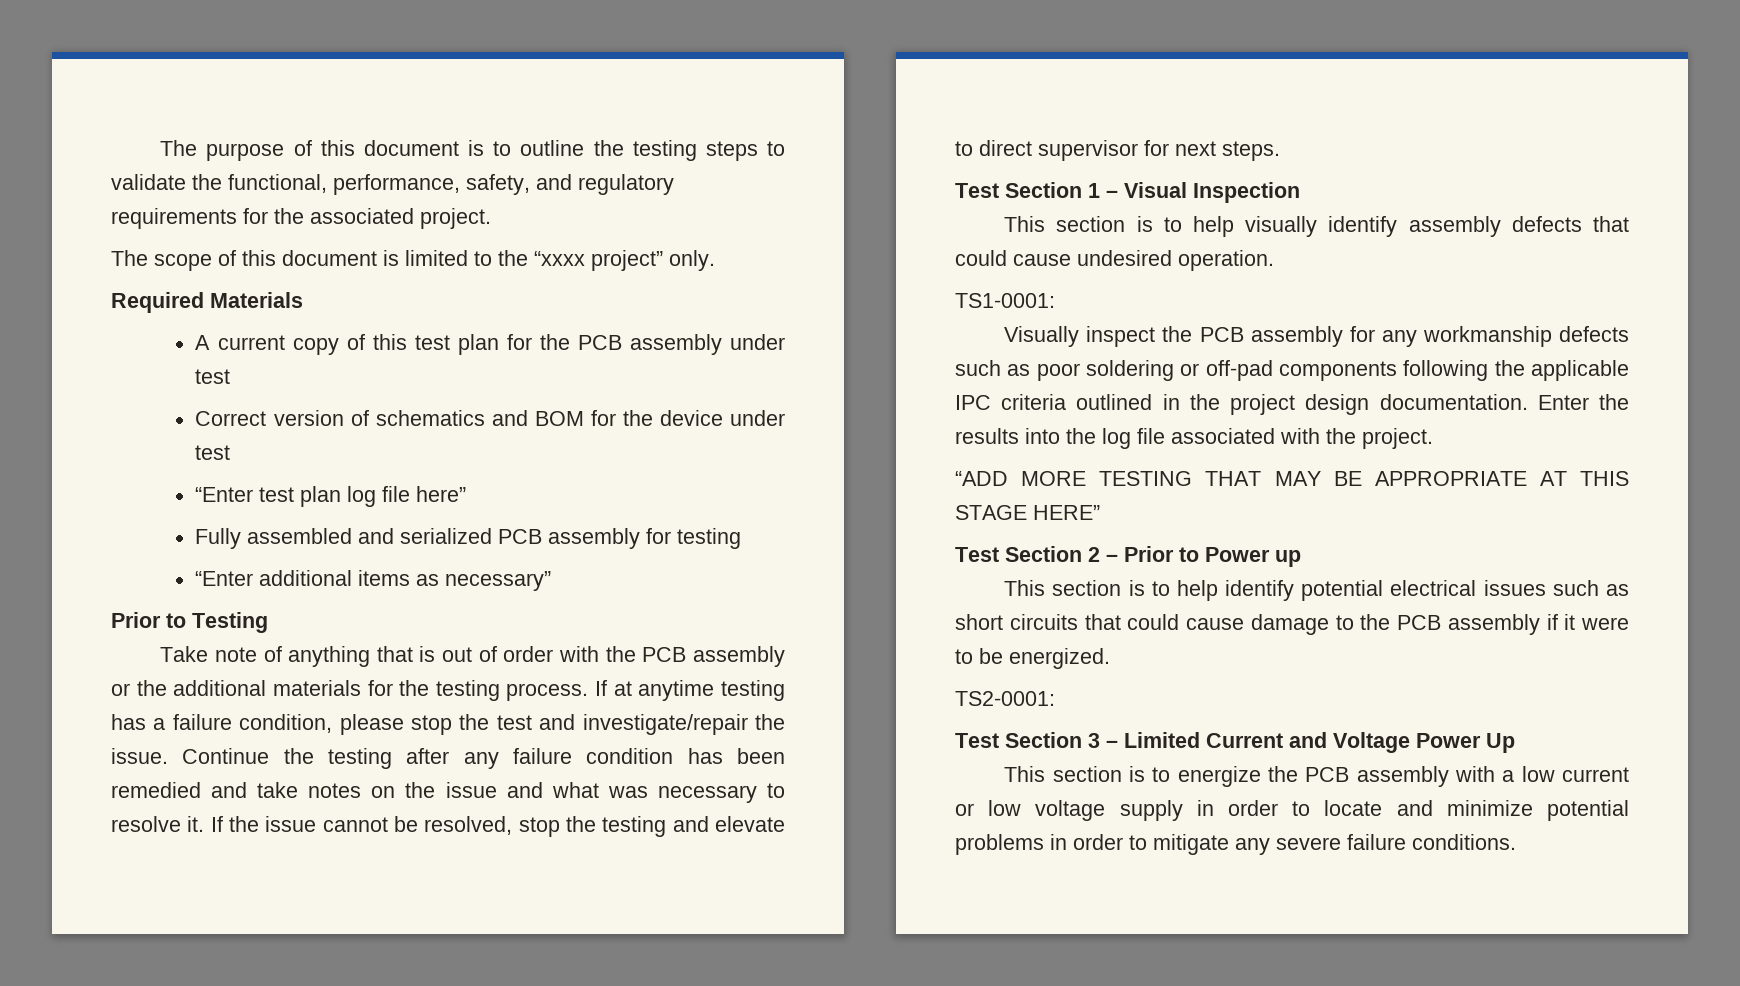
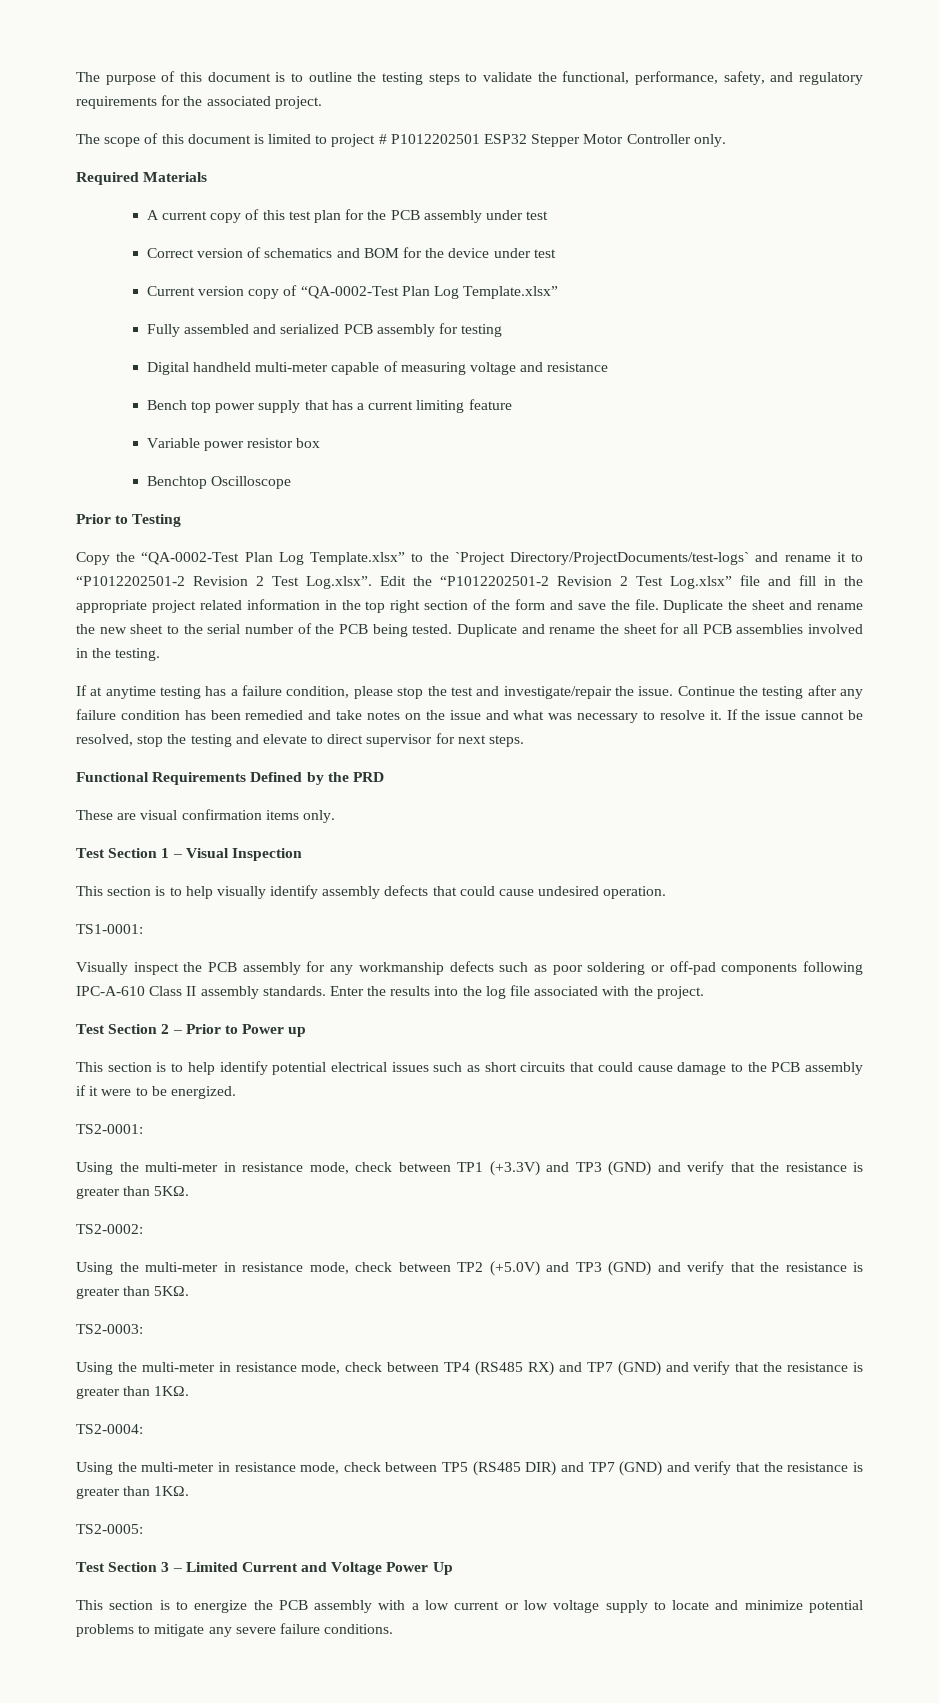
[498,250,663,271] the “xxxx project” -> [331,134,691,147] project # P1012202501 ESP32 Stepper Motor Controller
[195,486,467,507] “Enter test plan log file here” -> [146,285,559,299] Current version copy of “QA-0002-Test Plan Log Template.xlsx”
[195,570,552,591] [111,612,268,633] [160,646,785,667] [111,680,589,701] “Enter additional items as necessary” // Prior to Testing // Take note of anything that is out of order with the PCB assembly or the additional materials for the testing process. -> [146,361,609,375] [146,399,512,413] [146,438,321,451] [146,476,292,489] [76,514,182,527] [76,552,864,565] [76,575,863,589] [76,599,863,613] [76,623,863,637] [76,648,161,661] Digital handheld multi-meter capable of measuring voltage and resistance // Bench top power supply that has a current limiting feature // Variable power resistor box // Benchtop Oscilloscope // Prior to Testing // Copy the “QA-0002-Test Plan Log Template.xlsx” to the `Project Directory/ProjectDocuments/test-logs` and rename it to “P1012202501-2 Revision 2 Test Log.xlsx”. Edit the “P1012202501-2 Revision 2 Test Log.xlsx” file and fill in the appropriate project related information in the top right section of the form and save the file. Duplicate the sheet and rename the new sheet to the serial number of the PCB being tested. Duplicate and rename the sheet for all PCB assemblies involved in the testing. //
(1280, 151) none -> [76,772,384,785] [76,809,335,823] // Functional Requirements Defined by the PRD // These are visual confirmation items only.
[1494,360,1629,381] [955,394,1528,415] the applicable IPC criteria outlined in the project design documentation. -> [76,986,326,999] IPC-A-610 Class II assembly standards.
[955,471,1629,486] [955,505,1100,520] // “ADD MORE TESTING THAT MAY BE APPROPRIATE AT THIS STAGE HERE” -> (704, 992) none
(1055, 698) none -> [76,1161,863,1176] [76,1186,190,1199] [76,1224,143,1234] [76,1261,863,1276] [76,1286,190,1299] [76,1324,143,1334] [76,1361,864,1376] [76,1386,190,1399] [76,1424,143,1434] [76,1461,864,1476] [76,1486,190,1499] [76,1524,143,1534] // Using the multi-meter in resistance mode, check between TP1 (+3.3V) and TP3 (GND) and verify that the resistance is greater than 5KΩ. // TS2-0002: // Using the multi-meter in resistance mode, check between TP2 (+5.0V) and TP3 (GND) and verify that the resistance is greater than 5KΩ. // TS2-0003: // Using the multi-meter in resistance mode, check between TP4 (RS485 RX) and TP7 (GND) and verify that the resistance is greater than 1KΩ. // TS2-0004: // Using the multi-meter in resistance mode, check between TP5 (RS485 DIR) and TP7 (GND) and verify that the resistance is greater than 1KΩ. // TS2-0005:
[1196,800,1278,816] in order -> (648, 1606) none
[1050,834,1123,850] in order -> (134, 1630) none

